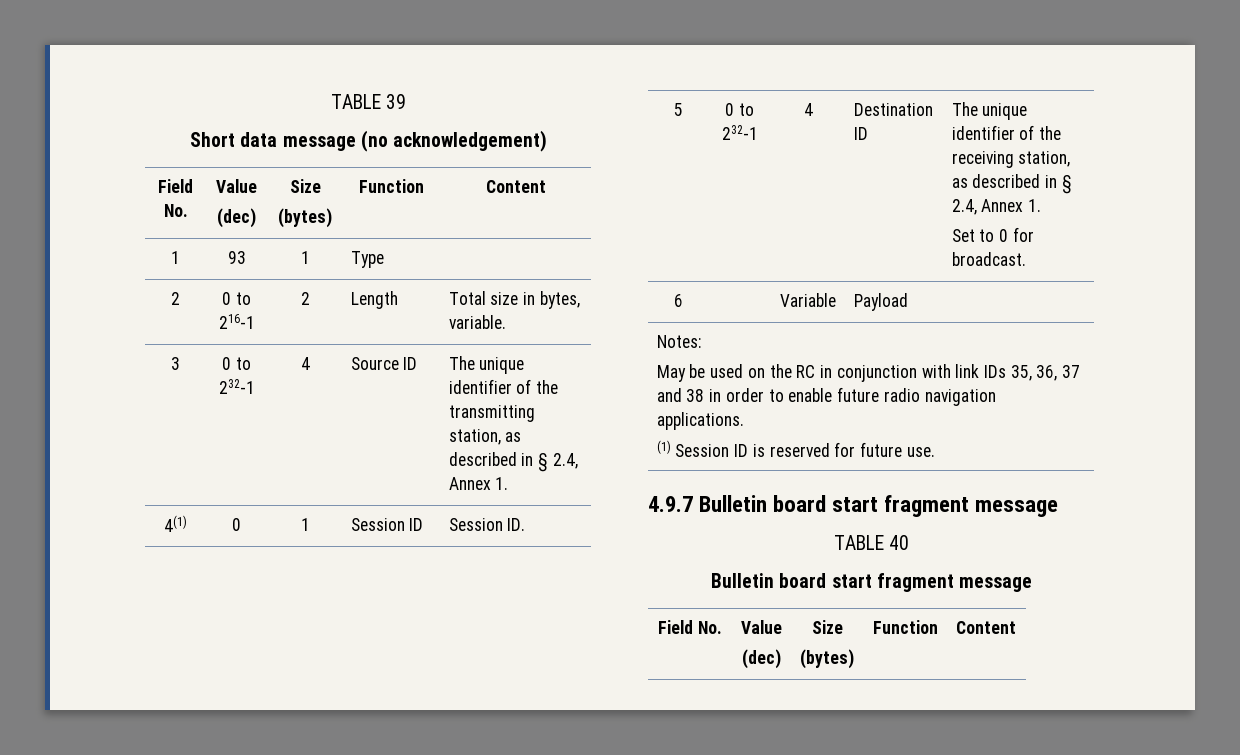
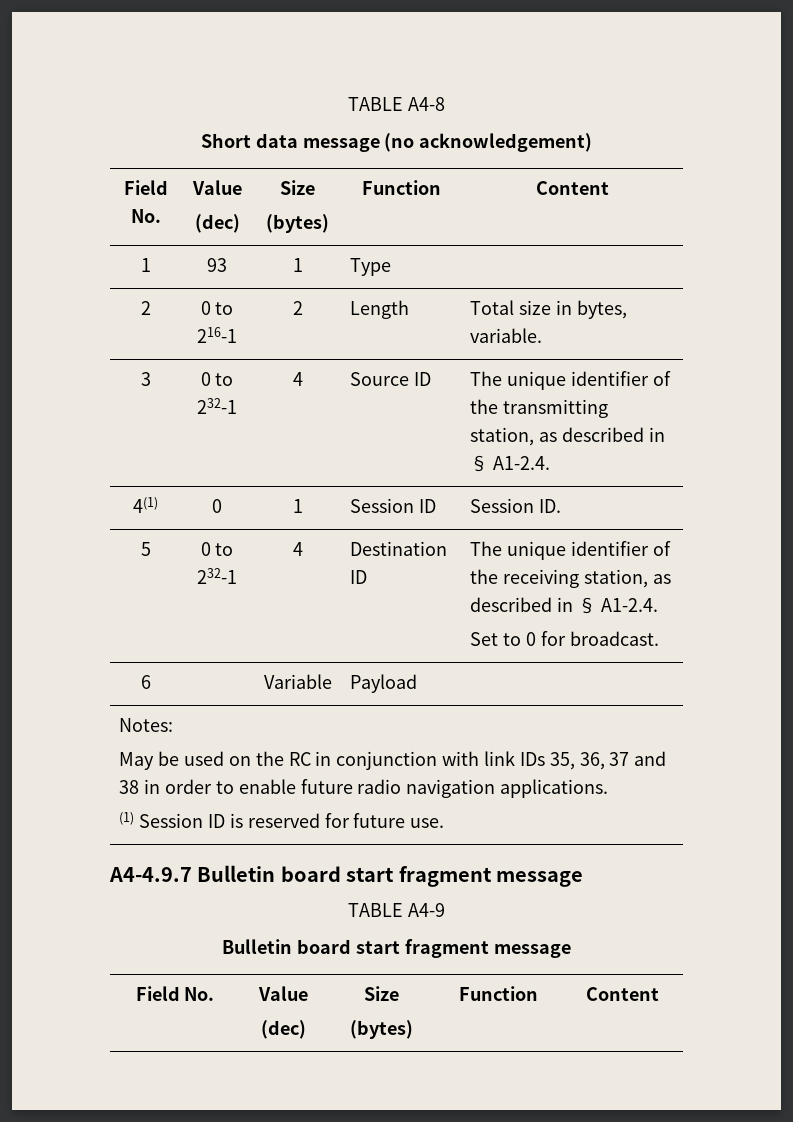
[330,94,407,109] TABLE 39 -> [348,97,445,111] TABLE A4-8
[552,453,578,469] [448,477,509,490] 2.4, Annex 1. -> [493,456,551,470] A1-2.4.
[951,199,1042,215] 2.4, Annex 1. -> [600,598,658,612] A1-2.4.
[648,496,693,512] 4.9.7 -> [109,867,192,882] A4-4.9.7
[889,535,910,550] 40 -> [407,903,445,917] A4-9

